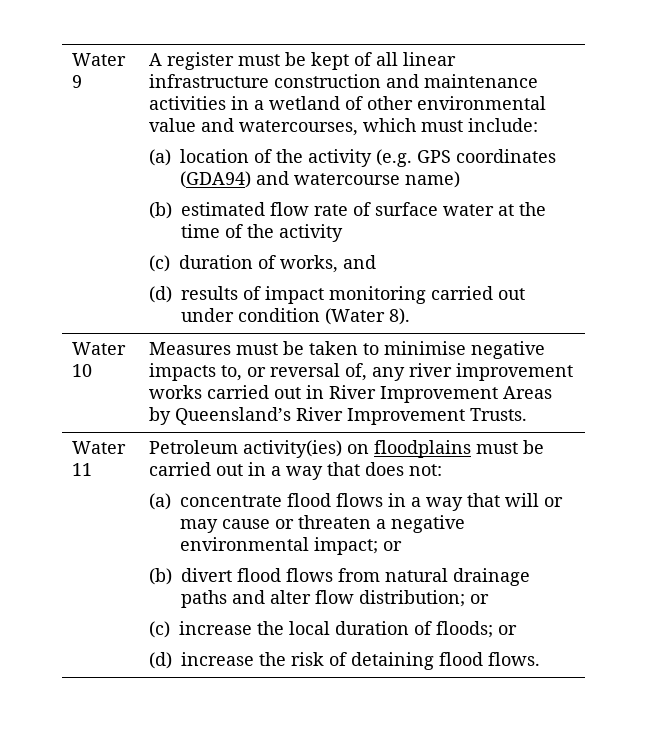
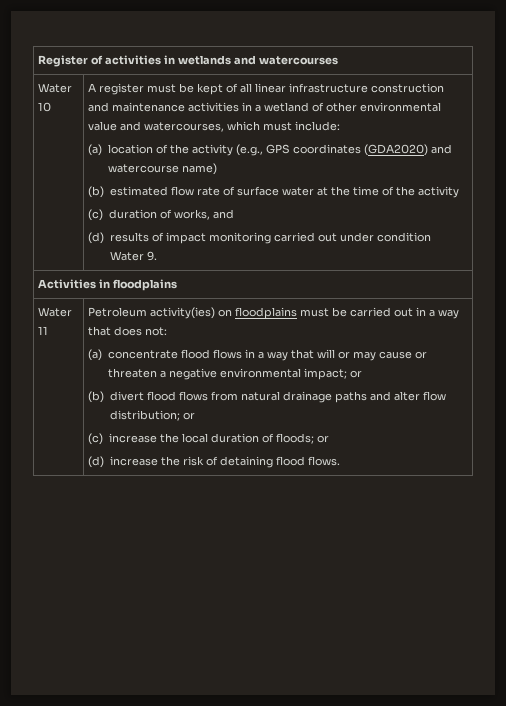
[71,53,126,66] [71,75,82,88] Water 9 -> [38,55,339,67] [38,83,73,93] [38,102,52,112] Register of activities in wetlands and watercourses // Water 10
[375,149,412,167] (e.g. -> [235,144,263,156] (e.g.,
[179,171,251,188] (GDA94) -> [363,144,428,156] (GDA2020)
[324,308,410,325] [71,342,126,355] [71,364,92,377] [148,341,545,359] [148,363,573,381] [148,385,552,403] [148,407,527,425] (Water 8). // Water 10 | Measures must be taken to minimise negative impacts to, or reversal of, any river improvement works carried out in River Improvement Areas by Queensland’s River Improvement Trusts. -> [109,251,157,261] [38,279,178,291] Water 9. // Activities in floodplains

